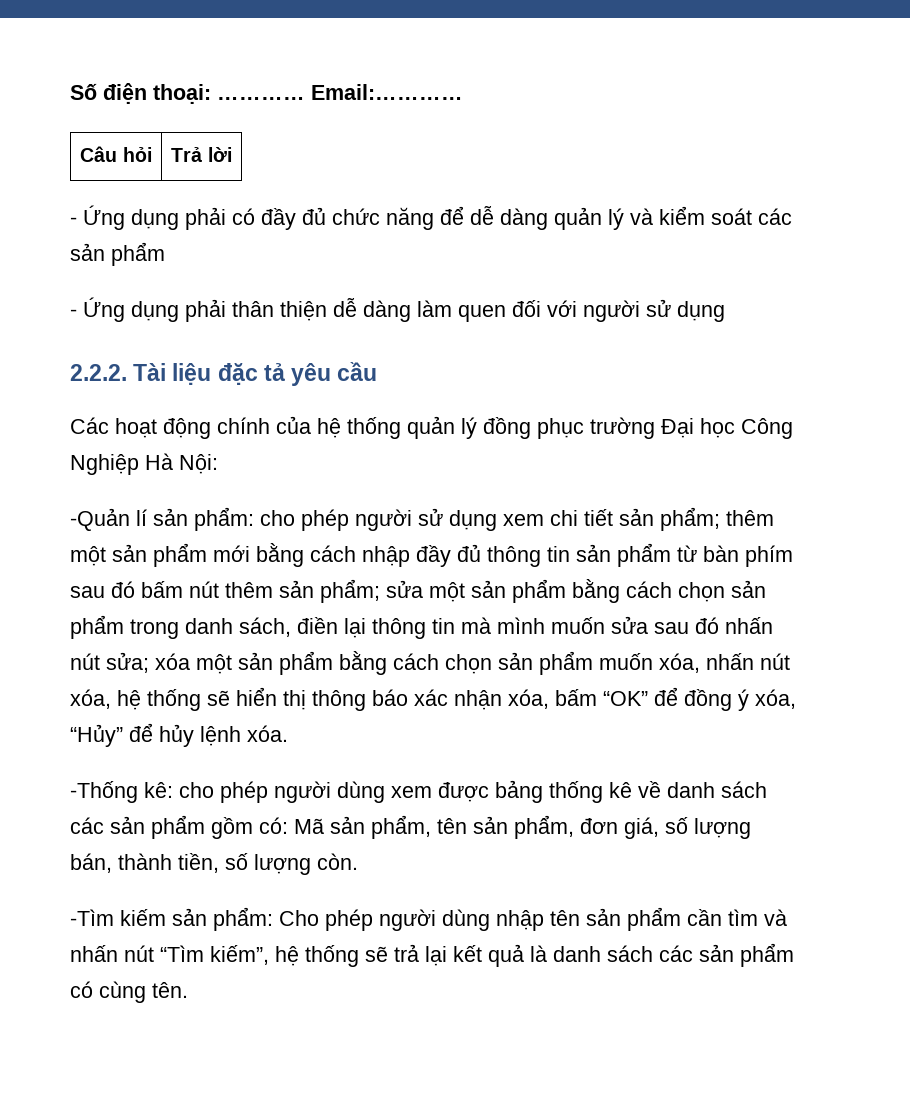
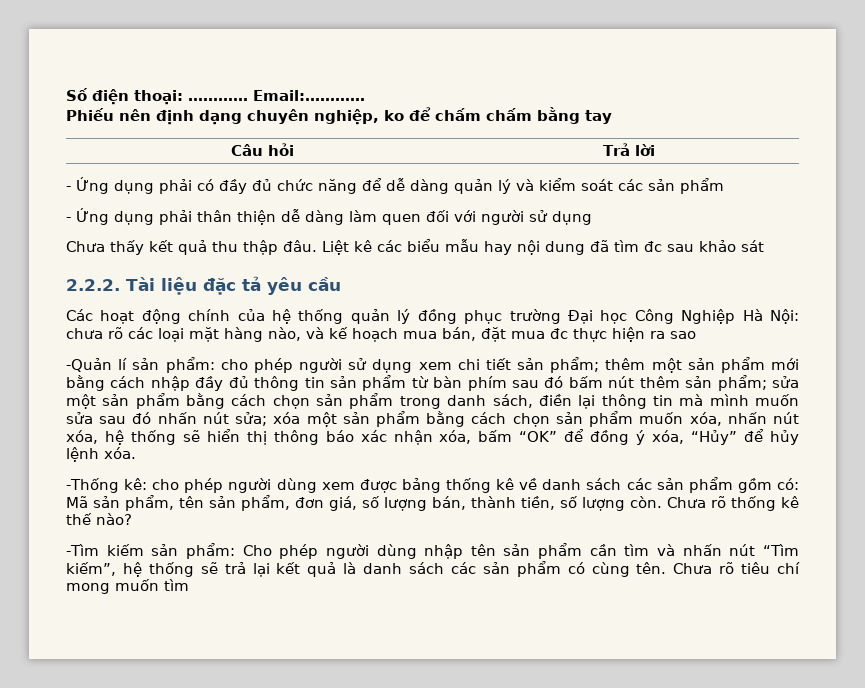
(463, 92) none -> [66,107,612,125] // Phiếu nên định dạng chuyên nghiệp, ko để chấm chấm bằng tay
(725, 311) none -> [66,239,764,255] // Chưa thấy kết quả thu thập đâu. Liệt kê các biểu mẫu hay nội dung đã tìm đc sau khảo sát
(218, 464) none -> [66,327,696,342] chưa rõ các loại mặt hàng nào, và kế hoạch mua bán, đặt mua đc thực hiện ra sao
(358, 861) none -> [667,496,799,511] [66,513,132,525] Chưa rõ thống kê thế nào?
(188, 990) none -> [673,562,800,574] [66,579,189,594] Chưa rõ tiêu chí mong muốn tìm

